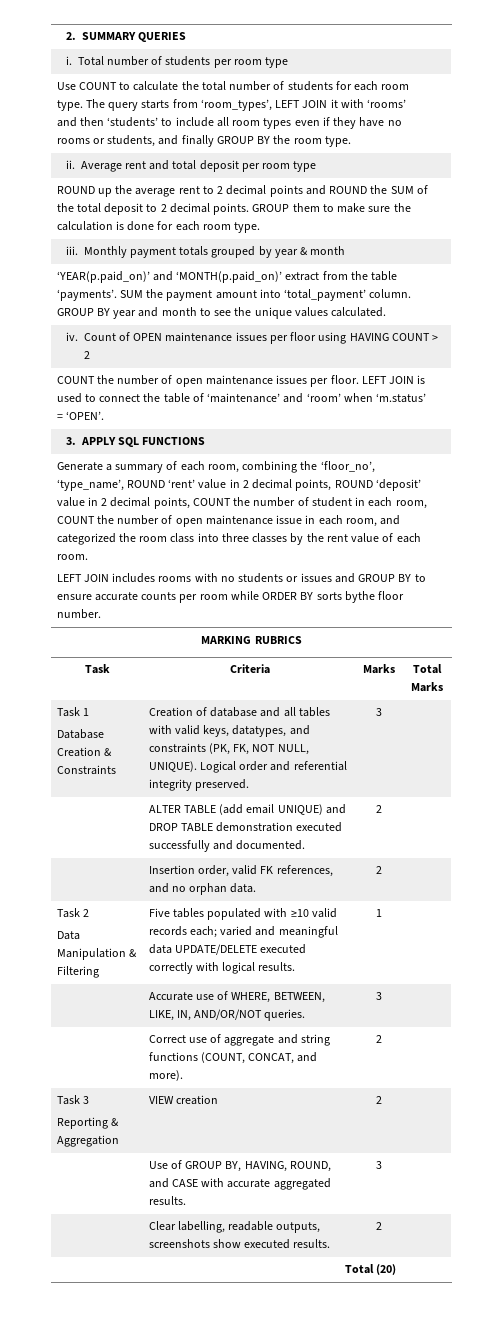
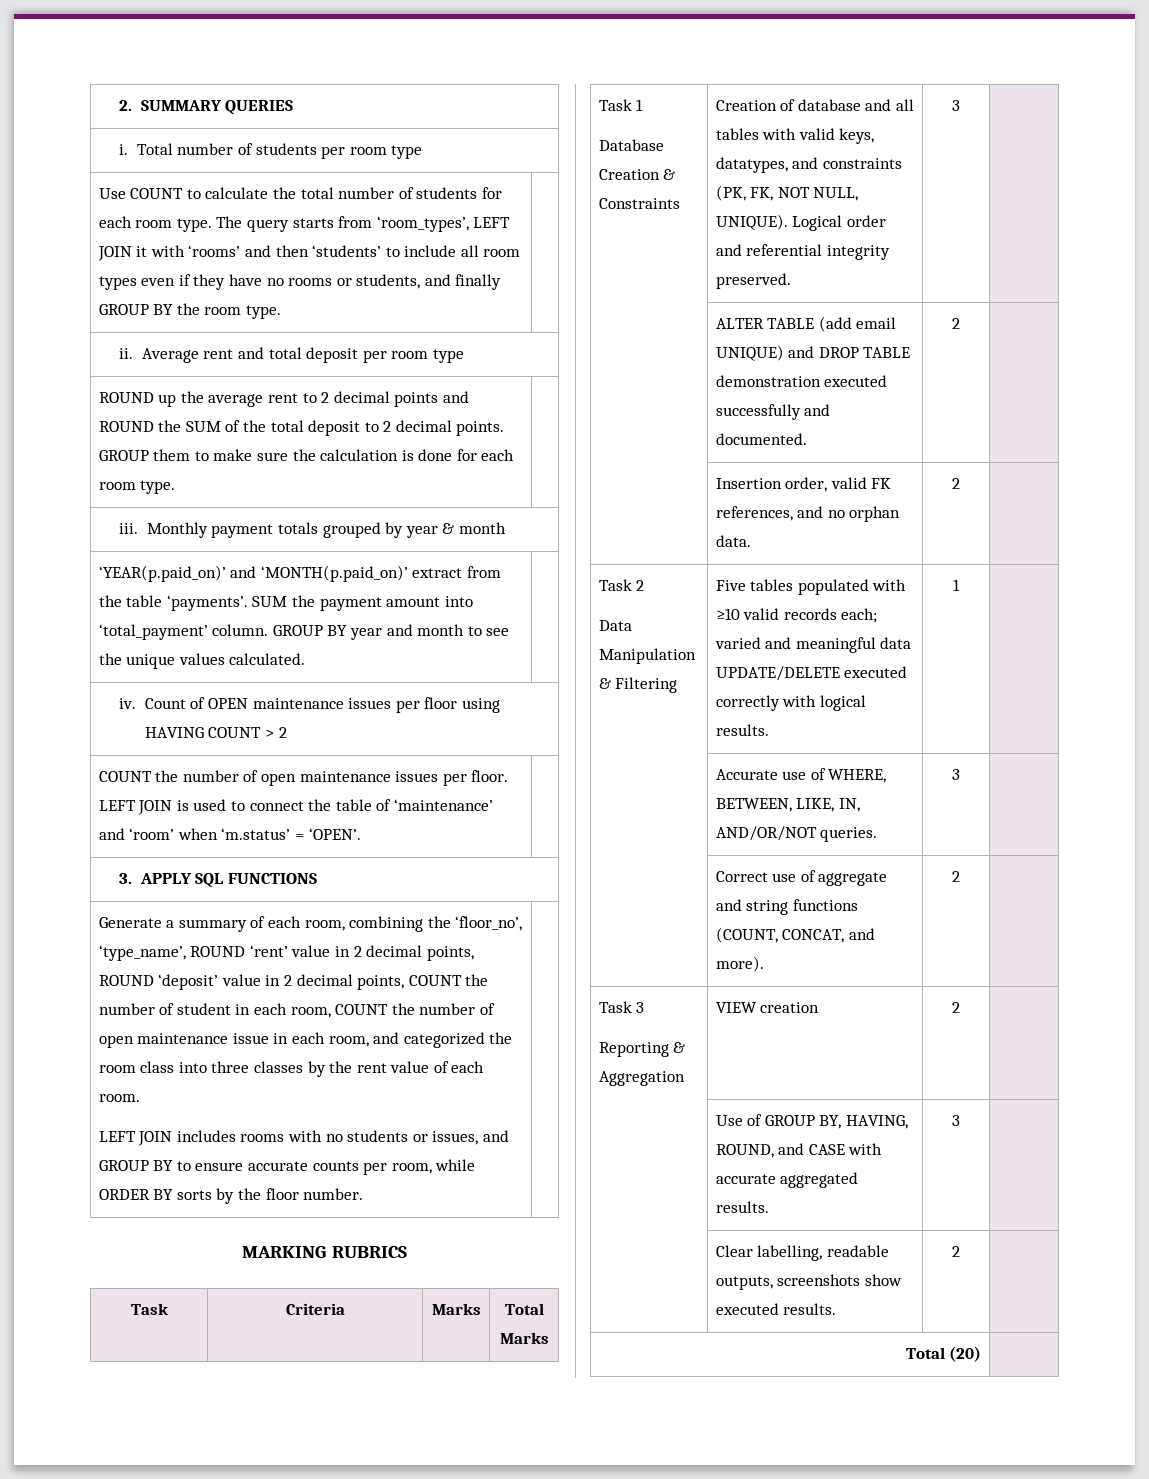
[300,573,332,582] issues -> [432,1131,479,1145] issues,
[199,594,228,600] room -> [391,1163,432,1174] room,
[344,591,375,603] bythe -> [216,1188,261,1204] by the

